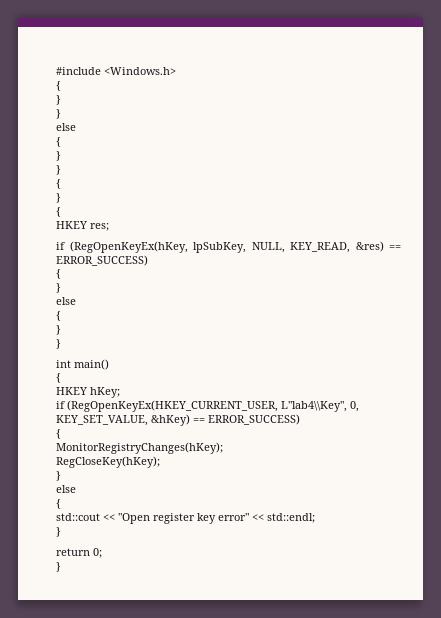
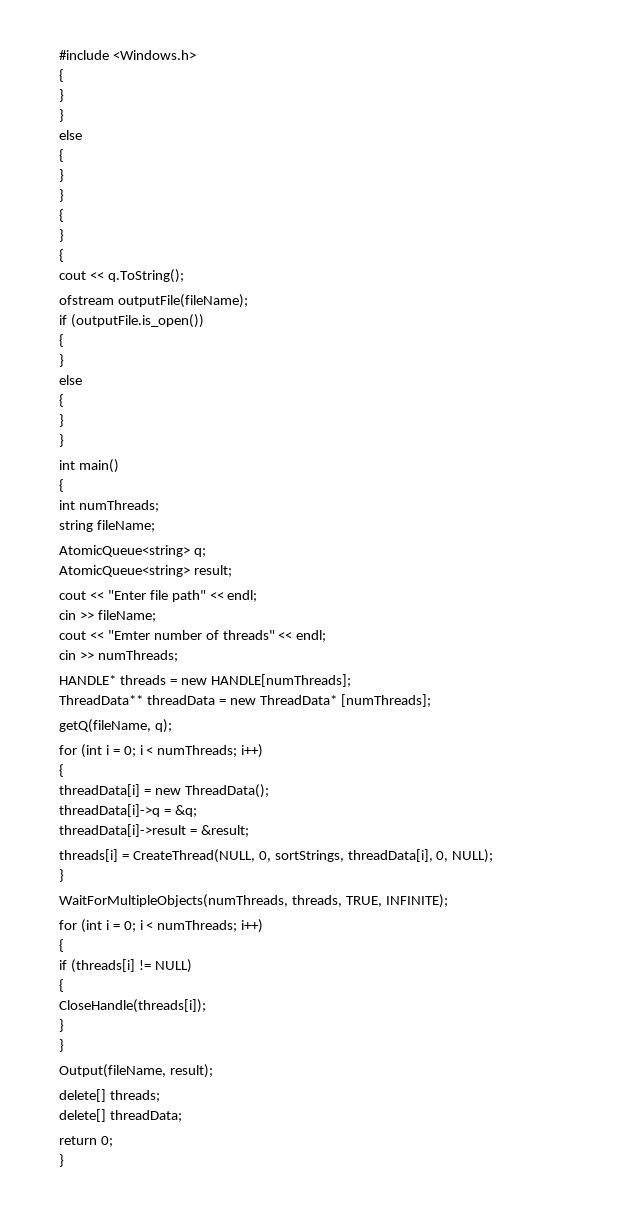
[56,221,109,231] [56,241,401,253] [56,255,148,266] HKEY res; // if (RegOpenKeyEx(hKey, lpSubKey, NULL, KEY_READ, &res) == ERROR_SUCCESS) -> [59,269,184,283] [59,294,248,308] [59,314,204,328] cout << q.ToString(); // ofstream outputFile(fileName); // if (outputFile.is_open())
[56,387,120,398] [56,400,359,412] [56,414,300,426] [56,429,61,439] [56,442,223,454] [56,456,160,468] [56,471,61,481] [56,485,76,493] [56,499,61,509] [56,513,315,524] [56,527,61,537] HKEY hKey; // if (RegOpenKeyEx(HKEY_CURRENT_USER, L"lab4\\Key", 0, KEY_SET_VALUE, &hKey) == ERROR_SUCCESS) // { // MonitorRegistryChanges(hKey); // RegCloseKey(hKey); // } // else // { // std::cout << "Open register key error" << std::endl; // } -> [59,500,159,512] [59,520,155,532] [59,545,206,557] [59,565,232,577] [59,590,258,602] [59,610,156,622] [59,630,327,642] [59,650,178,662] [59,674,351,687] [59,694,431,707] [59,719,172,733] [59,744,264,758] [59,764,64,777] [59,784,269,798] [59,804,197,817] [59,824,249,837] [59,849,494,863] [59,869,64,882] [59,894,448,908] [59,919,264,933] [59,939,64,952] [59,959,192,973] [59,979,64,992] [59,999,206,1013] [59,1019,64,1032] [59,1039,64,1052] [59,1064,213,1078] [59,1089,160,1102] [59,1109,182,1122] int numThreads; // string fileName; // AtomicQueue<string> q; // AtomicQueue<string> result; // cout << "Enter file path" << endl; // cin >> fileName; // cout << "Emter number of threads" << endl; // cin >> numThreads; // HANDLE* threads = new HANDLE[numThreads]; // ThreadData** threadData = new ThreadData* [numThreads]; // getQ(fileName, q); // for (int i = 0; i < numThreads; i++) // { // threadData[i] = new ThreadData(); // threadData[i]->q = &q; // threadData[i]->result = &result; // threads[i] = CreateThread(NULL, 0, sortStrings, threadData[i], 0, NULL); // } // WaitForMultipleObjects(numThreads, threads, TRUE, INFINITE); // for (int i = 0; i < numThreads; i++) // { // if (threads[i] != NULL) // { // CloseHandle(threads[i]); // } // } // Output(fileName, result); // delete[] threads; // delete[] threadData;

